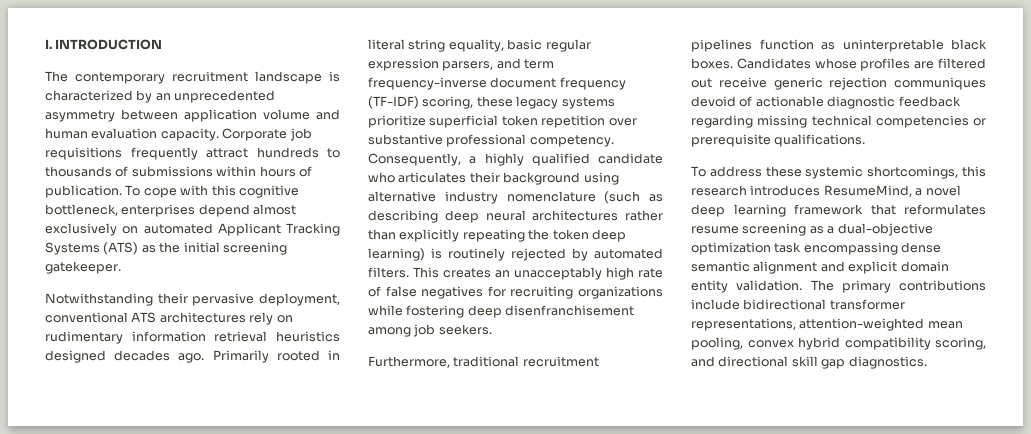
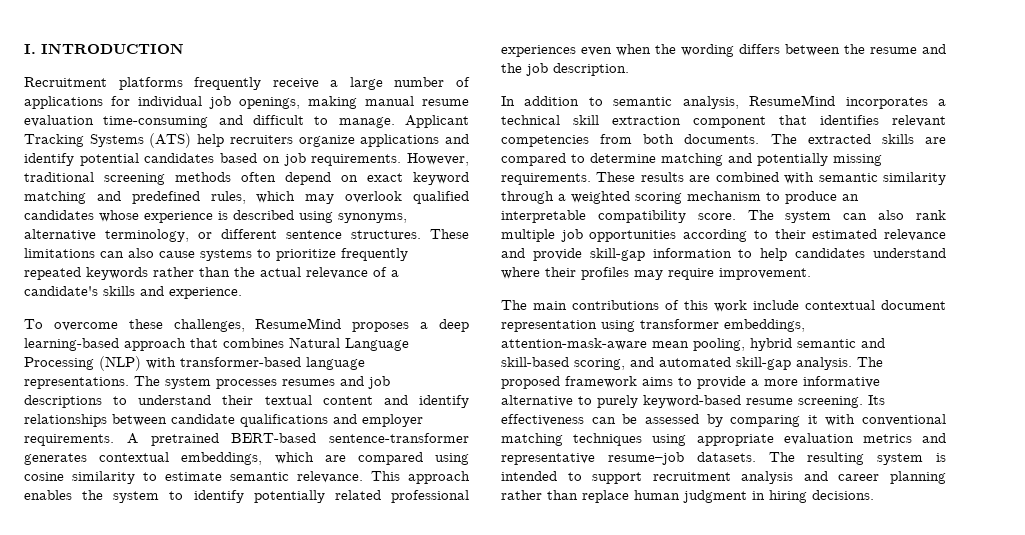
[45,71,340,84] [45,90,276,103] [45,109,340,122] [45,128,312,141] [45,147,340,160] [45,166,312,177] [45,185,299,198] [45,204,297,217] [45,223,340,236] [45,242,287,255] [45,261,121,274] [45,293,340,306] [45,312,293,325] [45,331,340,344] [45,350,340,363] [368,39,591,52] [368,58,555,71] [368,77,626,90] [368,96,615,109] [368,115,637,128] [368,134,614,147] [368,153,663,166] [368,172,619,185] [368,191,663,204] [368,210,663,223] [368,229,626,242] [368,248,663,261] [368,267,663,280] [368,286,663,299] [368,305,635,318] [368,324,492,337] [368,356,599,368] [691,39,987,52] [691,58,986,71] [691,77,986,90] [691,96,961,109] [691,115,986,128] [691,134,866,147] [691,166,986,179] [691,185,961,197] [691,204,986,217] [691,223,933,236] [691,242,942,255] [691,261,949,274] [691,280,986,293] [691,299,905,310] [691,318,963,331] [691,337,986,350] [691,356,927,369] The contemporary recruitment landscape is characterized by an unprecedented asymmetry between application volume and human evaluation capacity. Corporate job requisitions frequently attract hundreds to thousands of submissions within hours of publication. To cope with this cognitive bottleneck, enterprises depend almost exclusively on automated Applicant Tracking Systems (ATS) as the initial screening gatekeeper. // Notwithstanding their pervasive deployment, conventional ATS architectures rely on rudimentary information retrieval heuristics designed decades ago. Primarily rooted in literal string equality, basic regular expression parsers, and term frequency-inverse document frequency (TF-IDF) scoring, these legacy systems prioritize superficial token repetition over substantive professional competency. Consequently, a highly qualified candidate who articulates their background using alternative industry nomenclature (such as describing deep neural architectures rather than explicitly repeating the token deep learning) is routinely rejected by automated filters. This creates an unacceptably high rate of false negatives for recruiting organizations while fostering deep disenfranchisement among job seekers. // Furthermore, traditional recruitment pipelines function as uninterpretable black boxes. Candidates whose profiles are filtered out receive generic rejection communiques devoid of actionable diagnostic feedback regarding missing technical competencies or prerequisite qualifications. // To address these systemic shortcomings, this research introduces ResumeMind, a novel deep learning framework that reformulates resume screening as a dual-objective optimization task encompassing dense semantic alignment and explicit domain entity validation. The primary contributions include bidirectional transformer representations, attention-weighted mean pooling, convex hybrid compatibility scoring, and directional skill gap diagnostics. -> [24,77,470,90] [24,96,469,109] [24,115,469,128] [24,133,470,148] [24,153,470,166] [24,172,469,185] [24,191,469,204] [24,210,407,223] [24,229,469,242] [24,248,408,261] [24,267,399,280] [24,286,242,299] [24,318,469,332] [24,337,409,351] [24,356,365,371] [24,376,390,389] [24,395,470,408] [24,414,423,427] [24,433,469,446] [24,452,470,465] [24,471,470,484] [24,490,469,503] [501,44,946,57] [501,63,629,76] [501,95,946,109] [501,115,946,128] [501,134,947,147] [501,153,882,166] [501,172,946,185] [501,191,859,204] [501,210,946,223] [501,229,946,242] [501,248,946,261] [501,267,811,280] [501,300,946,312] [501,319,805,332] [501,338,885,351] [501,357,883,370] [501,376,880,389] [501,395,885,408] [501,414,946,427] [501,433,946,446] [501,452,946,465] [501,471,946,484] [501,490,874,503] Recruitment platforms frequently receive a large number of applications for individual job openings, making manual resume evaluation time-consuming and difficult to manage. Applicant Tracking Systems (ATS) help recruiters organize applications and identify potential candidates based on job requirements. However, traditional screening methods often depend on exact keyword matching and predefined rules, which may overlook qualified candidates whose experience is described using synonyms, alternative terminology, or different sentence structures. These limitations can also cause systems to prioritize frequently repeated keywords rather than the actual relevance of a candidate's skills and experience. // To overcome these challenges, ResumeMind proposes a deep learning-based approach that combines Natural Language Processing (NLP) with transformer-based language representations. The system processes resumes and job descriptions to understand their textual content and identify relationships between candidate qualifications and employer requirements. A pretrained BERT-based sentence-transformer generates contextual embeddings, which are compared using cosine similarity to estimate semantic relevance. This approach enables the system to identify potentially related professional experiences even when the wording differs between the resume and the job description. // In addition to semantic analysis, ResumeMind incorporates a technical skill extraction component that identifies relevant competencies from both documents. The extracted skills are compared to determine matching and potentially missing requirements. These results are combined with semantic similarity through a weighted scoring mechanism to produce an interpretable compatibility score. The system can also rank multiple job opportunities according to their estimated relevance and provide skill-gap information to help candidates understand where their profiles may require improvement. // The main contributions of this work include contextual document representation using transformer embeddings, attention-mask-aware mean pooling, hybrid semantic and skill-based scoring, and automated skill-gap analysis. The proposed framework aims to provide a more informative alternative to purely keyword-based resume screening. Its effectiveness can be assessed by comparing it with conventional matching techniques using appropriate evaluation metrics and representative resume–job datasets. The resulting system is intended to support recruitment analysis and career planning rather than replace human judgment in hiring decisions.

